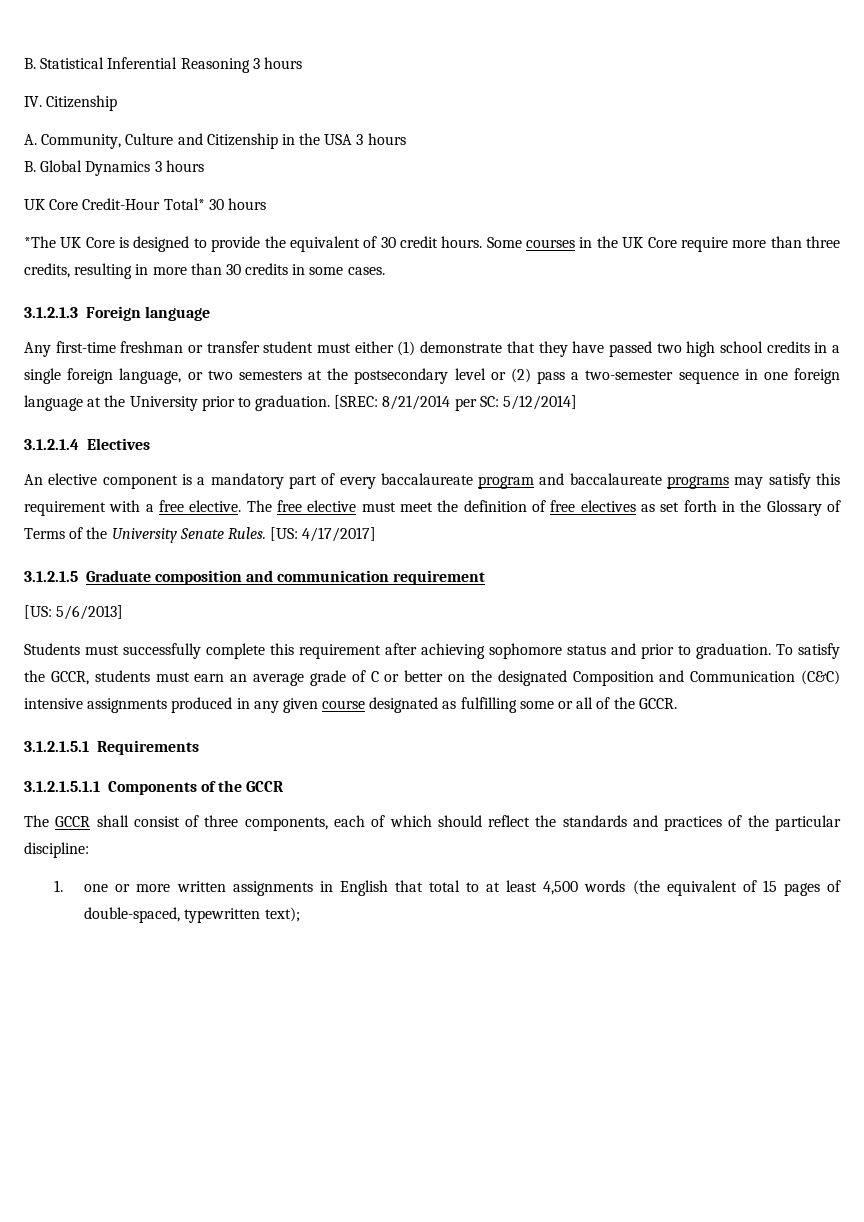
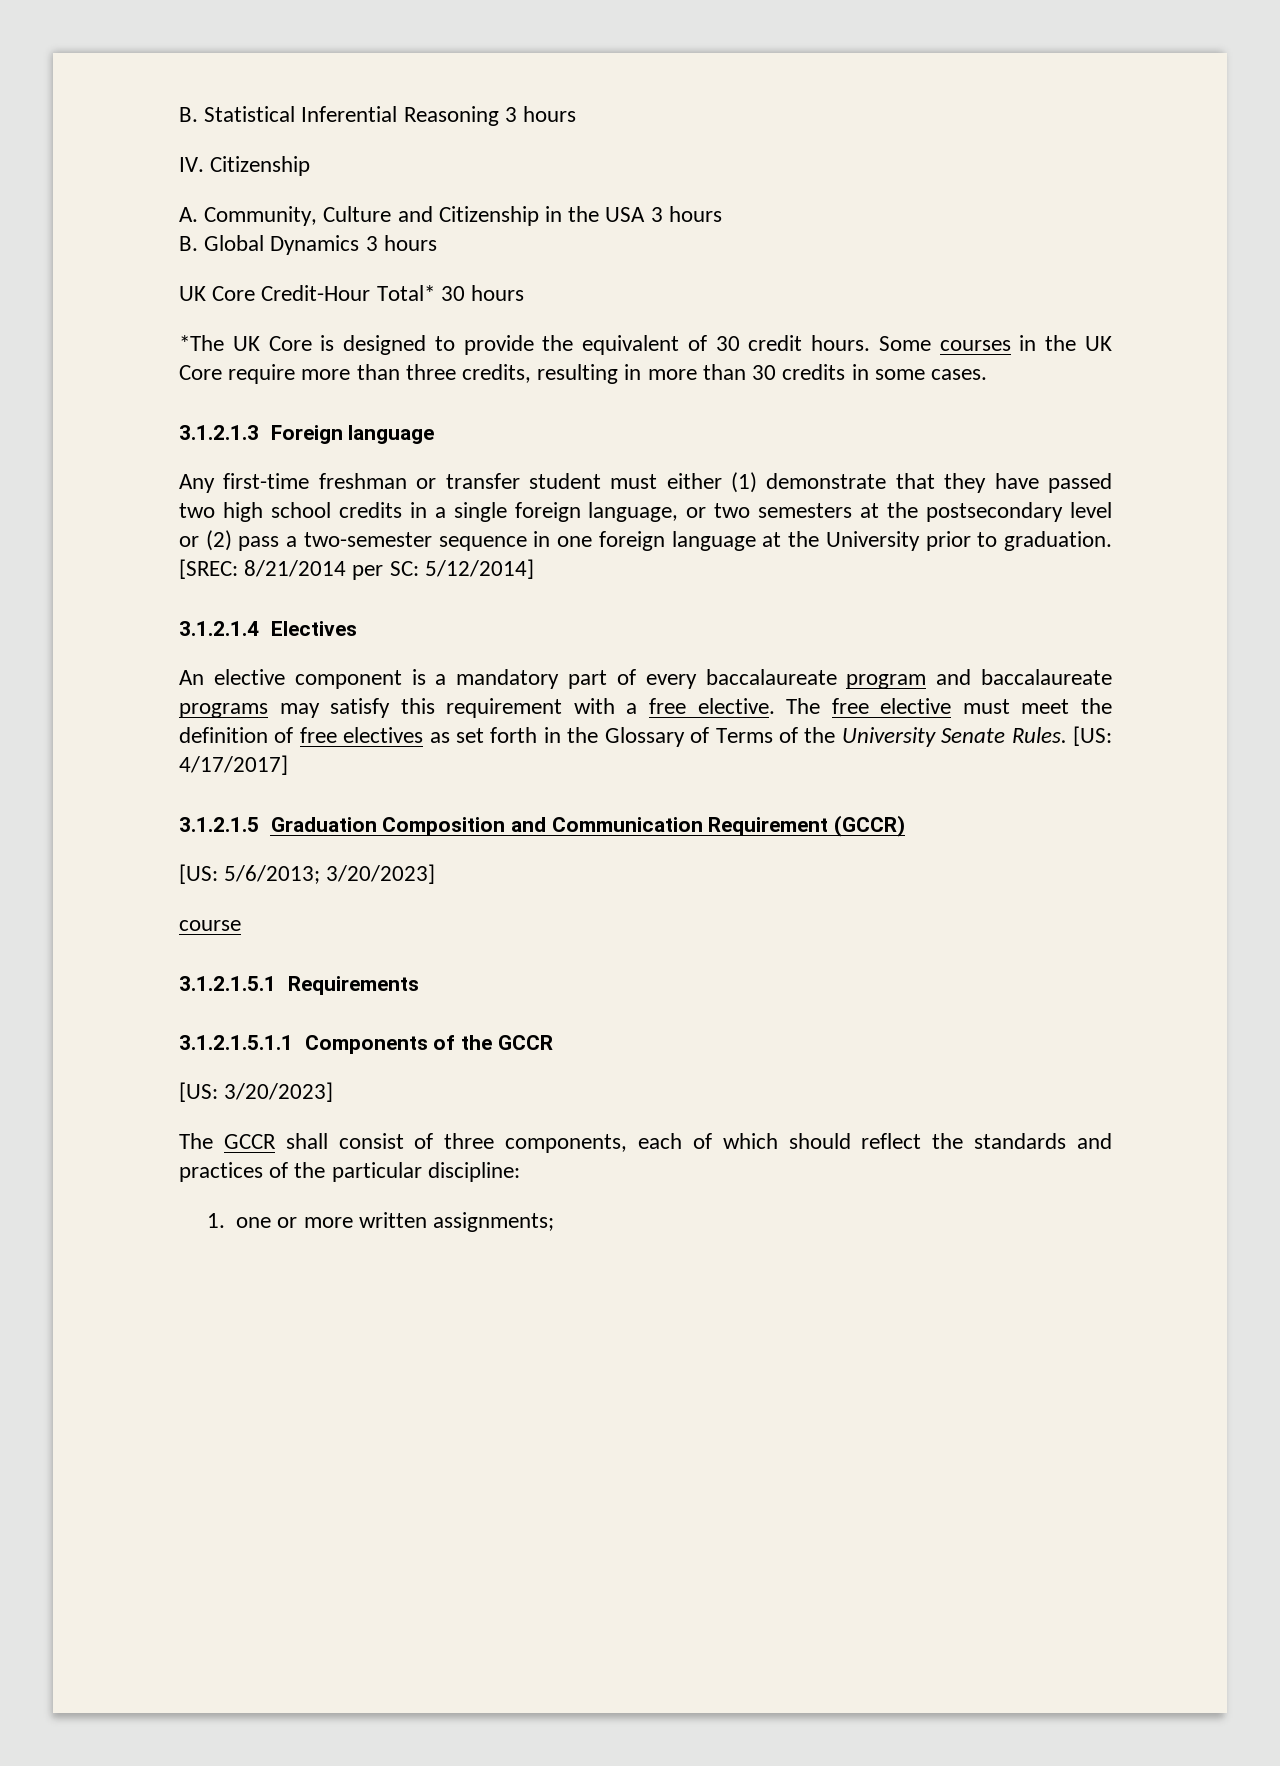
[85,570,486,585] [24,605,124,620] [24,643,840,659] [24,670,840,686] [24,697,677,713] Graduate composition and communication requirement // [US: 5/6/2013] // Students must successfully complete this requirement after achieving sophomore status and prior to graduation. To satisfy the GCCR, students must earn an average grade of C or better on the designated Composition and Communication (C&C) intensive assignments produced in any given course designated as fulfilling some or all of the GCCR. -> [270,815,905,837] [179,864,436,884] [179,920,241,931] Graduation Composition and Communication Requirement (GCCR) // [US: 5/6/2013; 3/20/2023] // course
(285, 786) none -> [179,1082,334,1102] // [US: 3/20/2023]
[232,880,842,896] [84,907,300,923] assignments in English that total to at least 4,500 words (the equivalent of 15 pages of double-spaced, typewritten text); -> [433,1212,555,1232] assignments;

